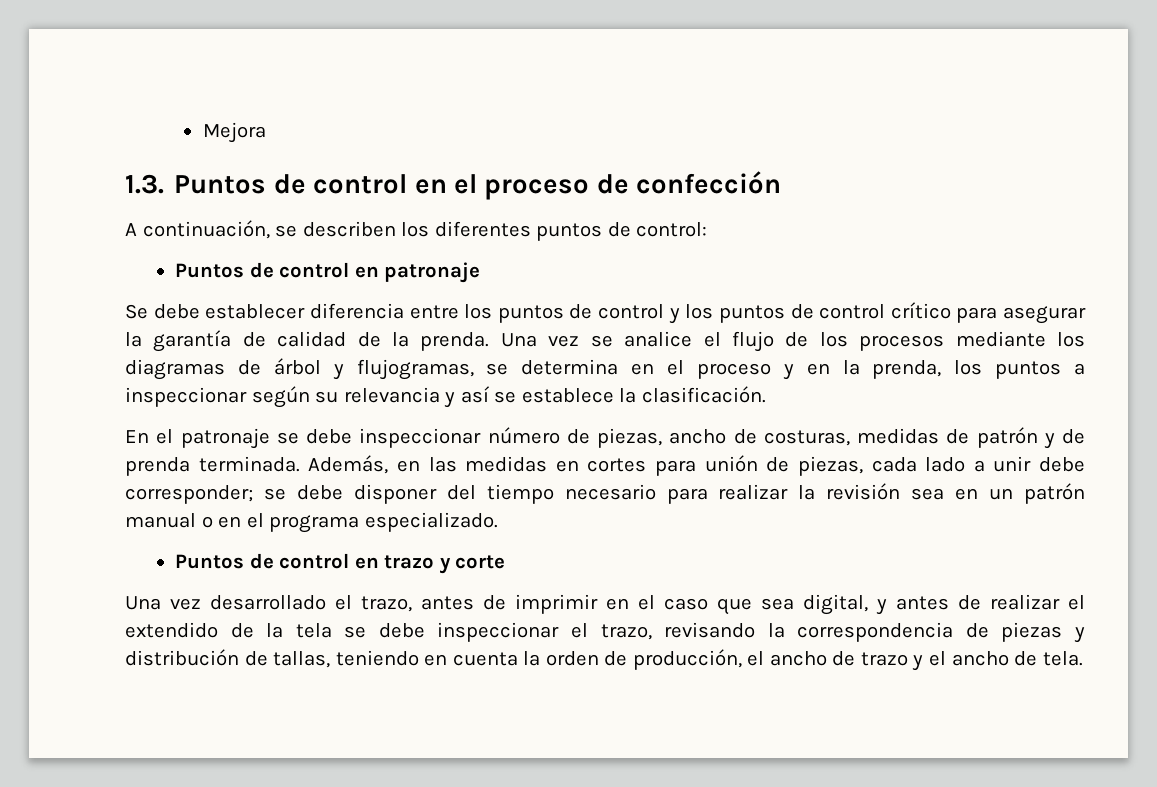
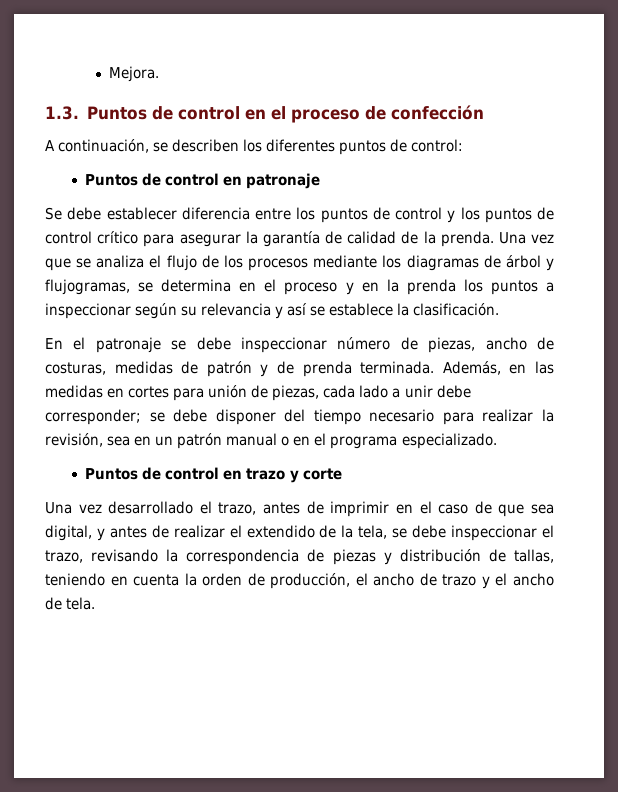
[202,122,266,143] Mejora -> [109,66,160,82] Mejora.
[590,331,693,347] se analice -> [45,255,145,271] que se analiza
[872,360,942,379] prenda, -> [406,279,456,295] prenda
[826,483,901,500] revisión -> [45,433,103,447] revisión,
(708, 604) none -> [474,501,492,514] de
[295,623,332,638] tela -> [358,525,388,539] tela,

